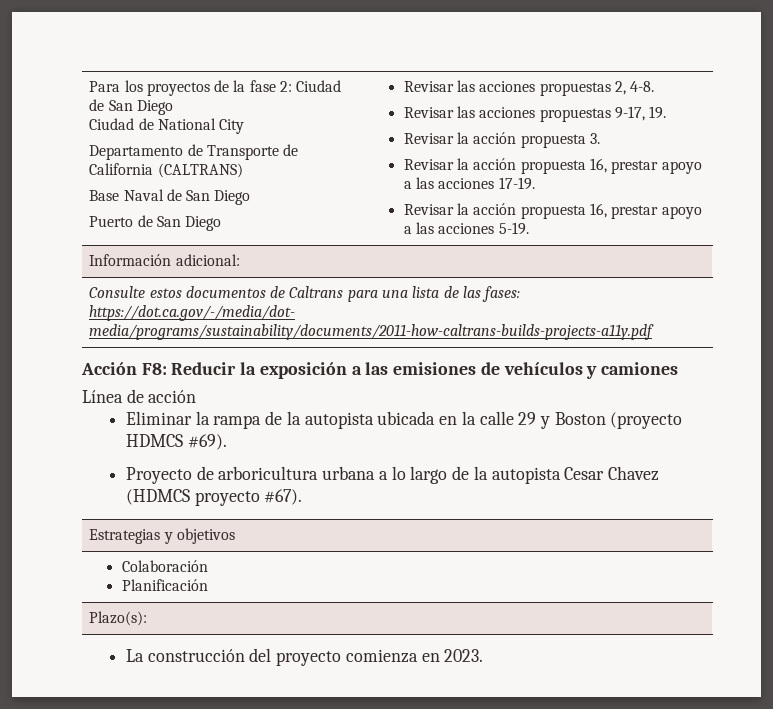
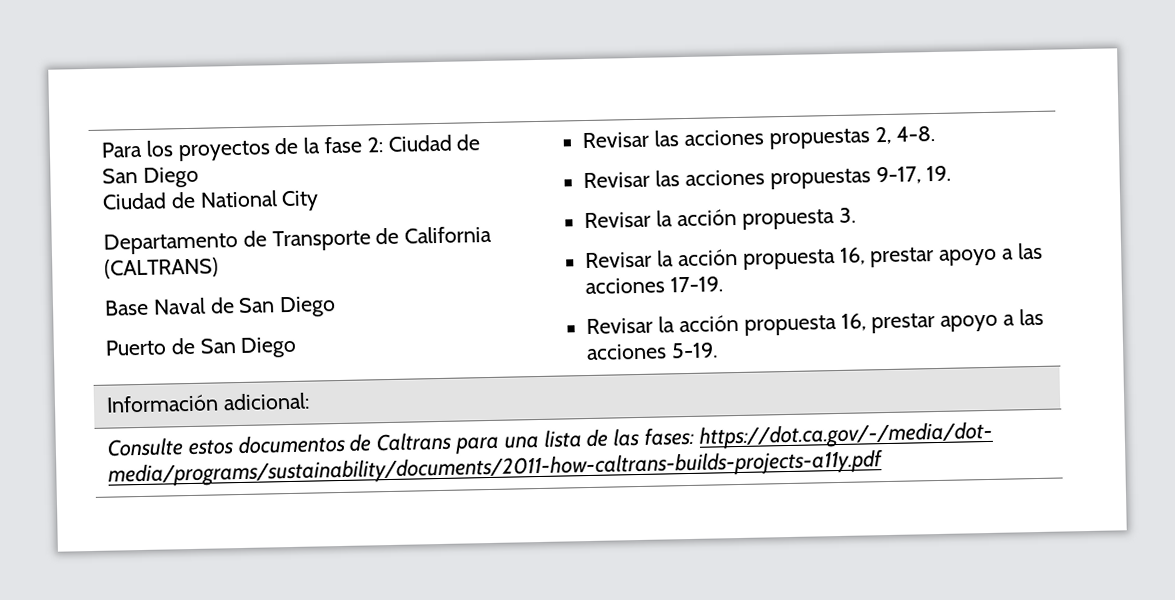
[81,362,678,379] [82,389,197,403] [126,411,683,429] [126,434,227,450] [126,466,659,484] [126,489,303,506] [89,528,235,544] [121,560,208,572] [121,579,208,591] [89,611,148,626] [126,648,484,666] // Acción F8: Reducir la exposición a las emisiones de vehículos y camiones // Línea de acción // Eliminar la rampa de la autopista ubicada en la calle 29 y Boston (proyecto HDMCS #69). // Proyecto de arboricultura urbana a lo largo de la autopista Cesar Chavez (HDMCS proyecto #67). // Estrategias y objetivos // Colaboración // Planificación // Plazo(s): // La construcción del proyecto comienza en 2023. -> (883, 468) none

